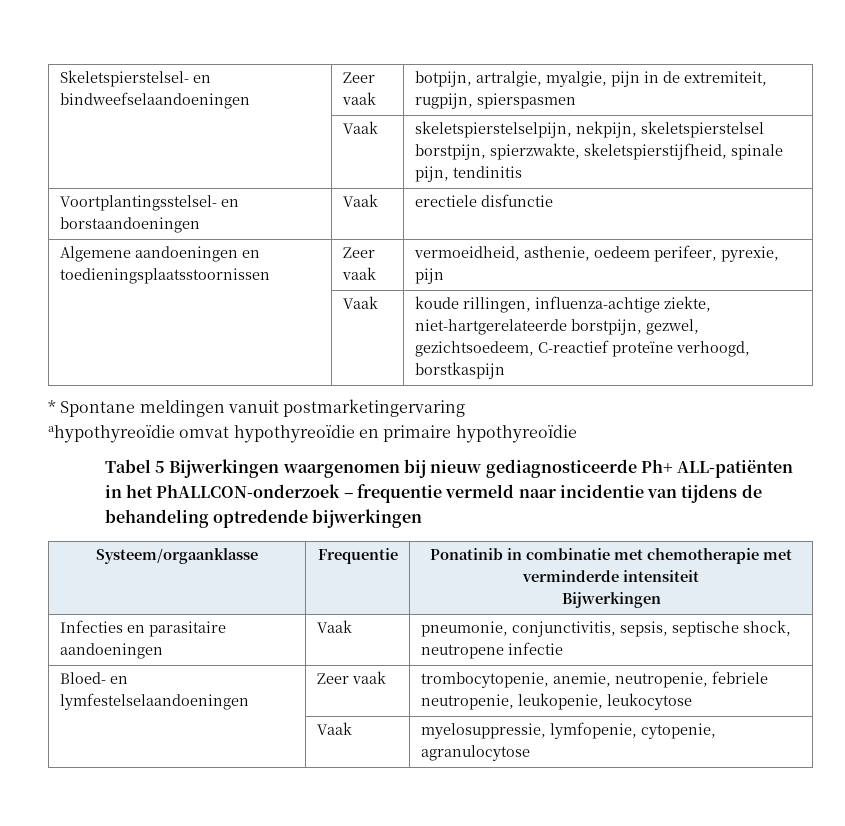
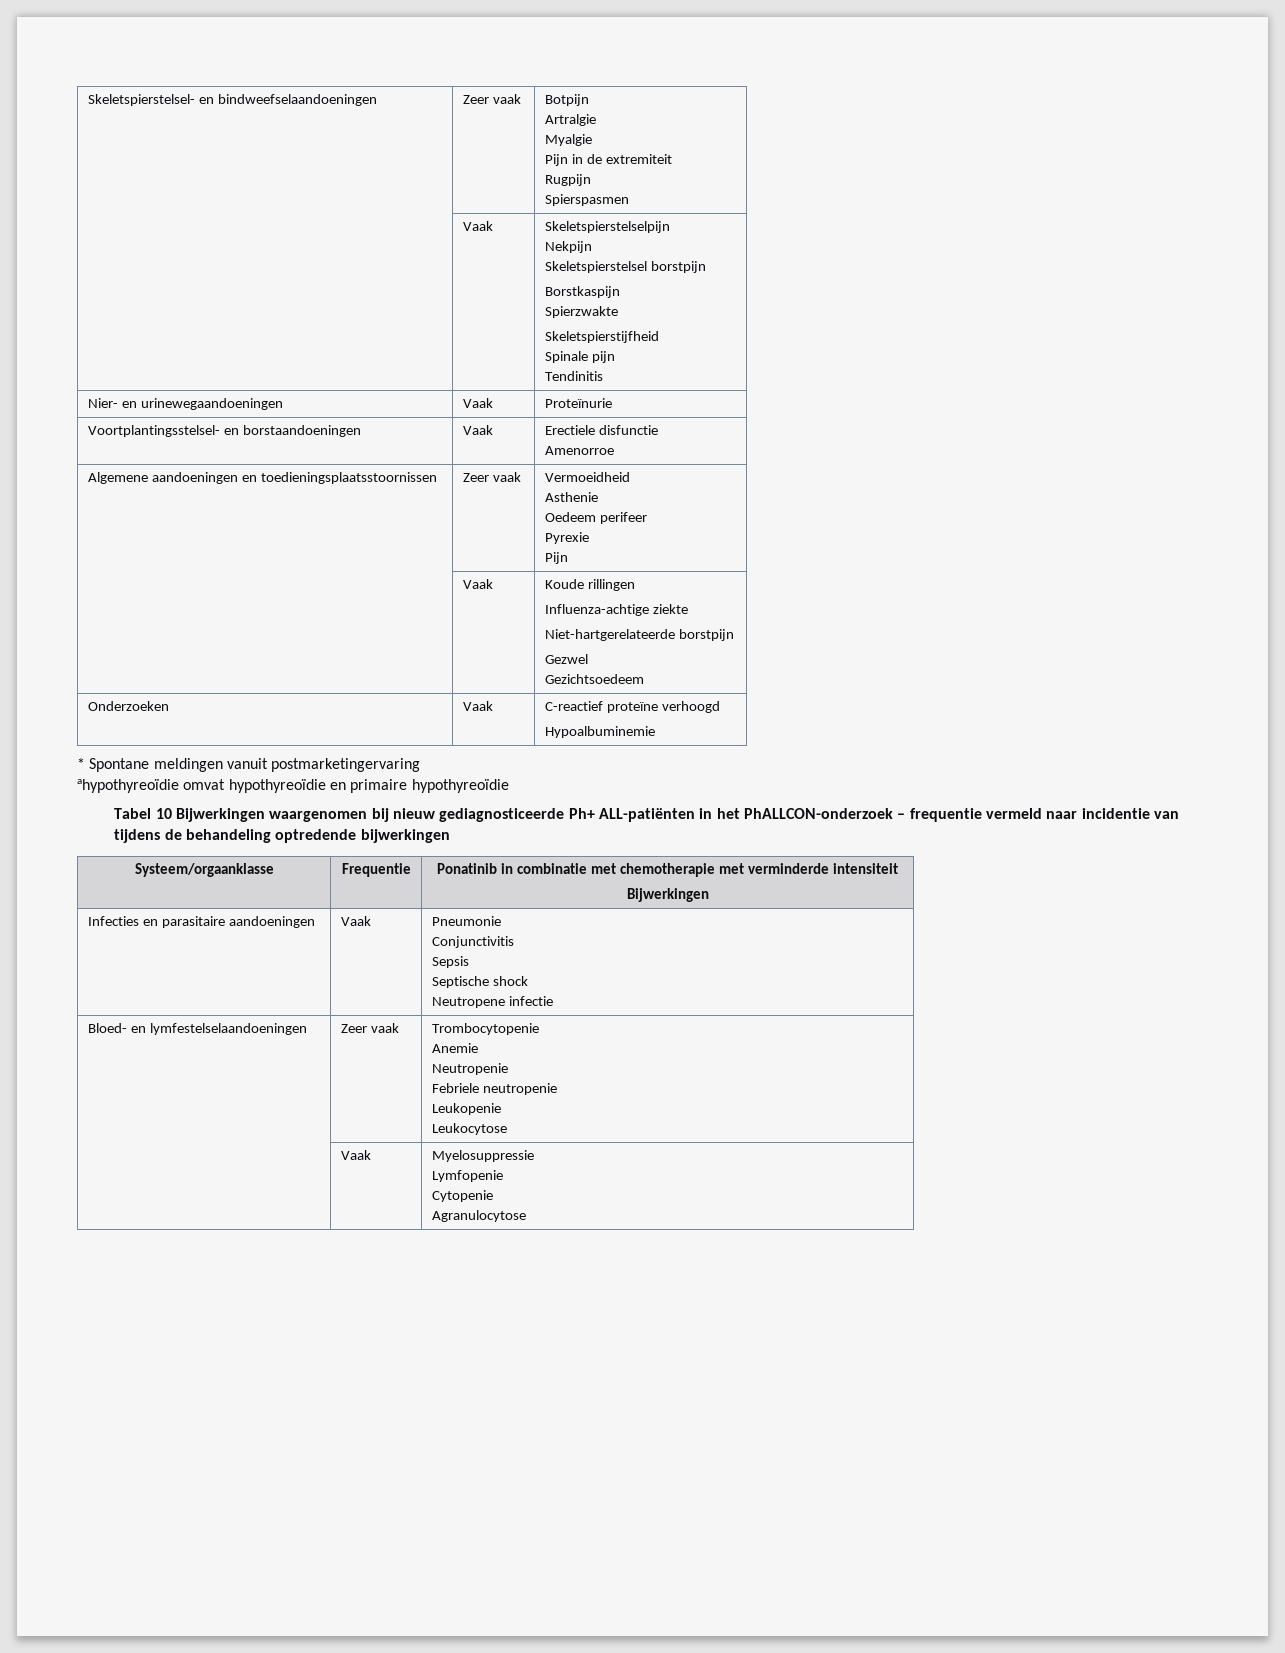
[414,71,767,87] [414,93,576,109] [342,121,378,134] [414,121,764,138] [414,143,783,160] [414,166,522,182] botpijn, artralgie, myalgie, pijn in de extremiteit, rugpijn, spierspasmen // | Vaak | skeletspierstelselpijn, nekpijn, skeletspierstelsel borstpijn, spierzwakte, skeletspierstijfheid, spinale pijn, tendinitis -> [544,94,589,106] [544,114,596,126] [544,134,592,146] [544,154,672,166] [544,174,591,186] [544,194,629,206] [462,221,493,231] [544,221,670,233] [544,241,592,253] [544,261,706,273] [544,286,620,298] [544,306,618,318] [544,331,659,343] [544,351,615,363] [544,371,603,381] [87,398,283,410] [462,398,493,408] [544,398,612,408] Botpijn // Artralgie // Myalgie // Pijn in de extremiteit // Rugpijn // Spierspasmen // | Vaak | Skeletspierstelselpijn // Nekpijn // Skeletspierstelsel borstpijn // Borstkaspijn // Spierzwakte // Skeletspierstijfheid // Spinale pijn // Tendinitis // Nier- en urinewegaandoeningen | Vaak | Proteïnurie
[414,195,477,207] erectiele -> [544,425,595,435] Erectiele
(553, 200) none -> [544,446,614,455] // Amenorroe
[413,245,779,262] [414,268,444,284] [342,296,378,309] [414,296,711,313] [414,319,699,335] [414,340,750,357] [414,362,505,379] vermoeidheid, asthenie, oedeem perifeer, pyrexie, pijn // | Vaak | koude rillingen, influenza-achtige ziekte, niet-hartgerelateerde borstpijn, gezwel, gezichtsoedeem, C-reactief proteïne verhoogd, borstkaspijn -> [544,472,630,482] [544,492,598,502] [544,512,647,524] [544,532,589,544] [544,552,568,564] [462,579,493,589] [544,579,635,591] [544,604,688,616] [544,629,734,641] [544,654,588,664] [544,674,644,684] [87,701,169,711] [462,701,493,711] [544,701,720,713] [544,726,655,738] Vermoeidheid // Asthenie // Oedeem perifeer // Pyrexie // Pijn // | Vaak | Koude rillingen // Influenza-achtige ziekte // Niet-hartgerelateerde borstpijn // Gezwel // Gezichtsoedeem // Onderzoeken | Vaak | C-reactief proteïne verhoogd // Hypoalbuminemie
[154,461,165,473] 5 -> [155,808,172,819] 10
[420,620,791,637] [420,644,504,659] pneumonie, conjunctivitis, sepsis, septische shock, neutropene -> [431,916,501,926] [431,936,514,948] [431,956,469,968] [431,976,528,988] [431,997,505,1008] Pneumonie // Conjunctivitis // Sepsis // Septische shock // Neutropene
[420,671,768,688] [420,693,692,710] [316,722,352,735] [420,722,716,739] [420,745,530,761] trombocytopenie, anemie, neutropenie, febriele neutropenie, leukopenie, leukocytose // | Vaak | myelosuppressie, lymfopenie, cytopenie, agranulocytose -> [431,1023,539,1035] [431,1043,478,1053] [431,1063,508,1075] [431,1083,557,1095] [431,1103,501,1115] [431,1123,507,1135] [340,1150,371,1160] [431,1150,534,1162] [431,1170,503,1182] [431,1190,493,1202] [431,1210,526,1222] Trombocytopenie // Anemie // Neutropenie // Febriele neutropenie // Leukopenie // Leukocytose // | Vaak | Myelosuppressie // Lymfopenie // Cytopenie // Agranulocytose

